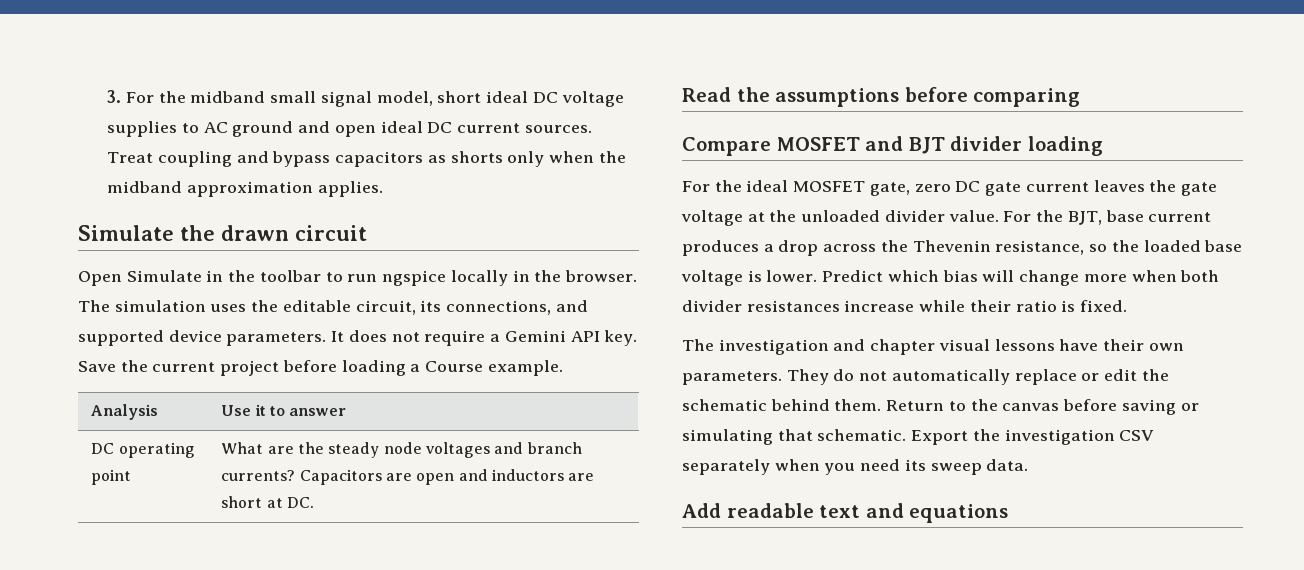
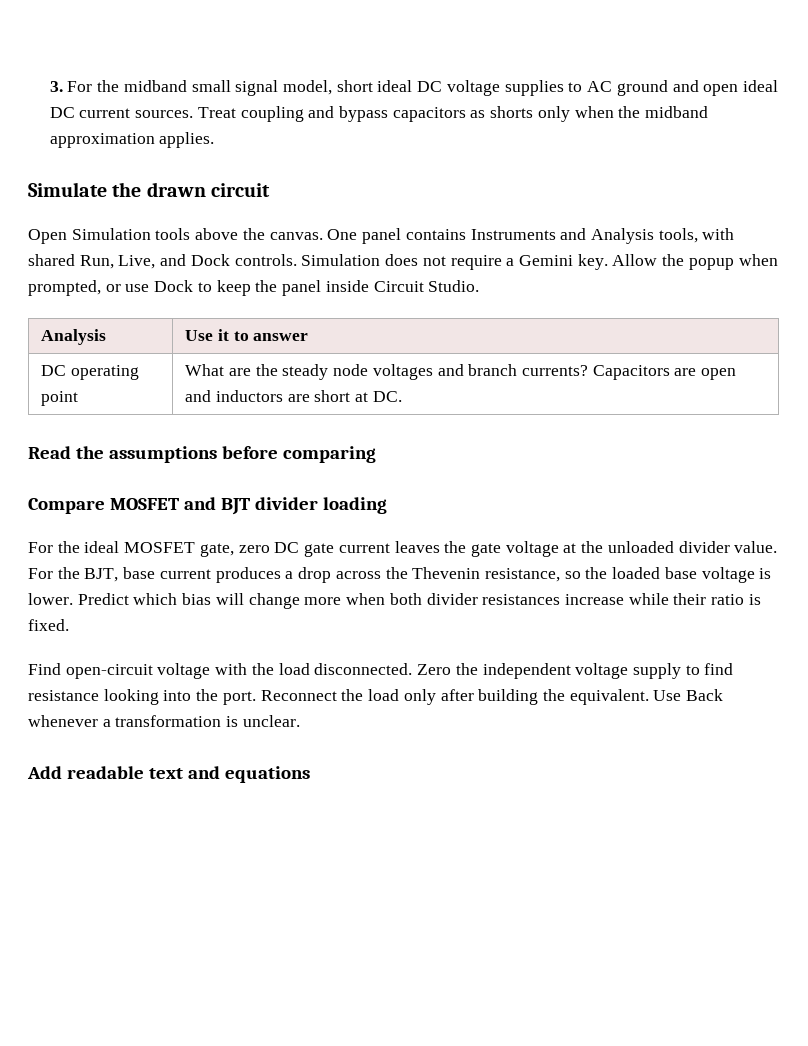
[126,270,637,286] [78,300,588,315] [78,330,345,346] Simulate in the toolbar to run ngspice locally in the browser. The simulation uses the editable circuit, its connections, and supported device parameters. It -> [71,228,735,244] [28,254,381,269] Simulation tools above the canvas. One panel contains Instruments and Analysis tools, with shared Run, Live, and Dock controls. Simulation
[570,330,638,346] [78,360,563,376] API key. Save the current project before loading a Course example. -> [577,254,778,270] [28,280,480,296] key. Allow the popup when prompted, or use Dock to keep the panel inside Circuit Studio.
[682,339,1184,355] [682,369,1169,385] [682,399,1199,415] [682,429,1155,445] [682,459,1029,475] The investigation and chapter visual lessons have their own parameters. They do not automatically replace or edit the schematic behind them. Return to the canvas before saving or simulating that schematic. Export the investigation CSV separately when you need its sweep data. -> [28,663,734,679] [28,689,724,705] [28,715,300,727] Find open-circuit voltage with the load disconnected. Zero the independent voltage supply to find resistance looking into the port. Reconnect the load only after building the equivalent. Use Back whenever a transformation is unclear.

